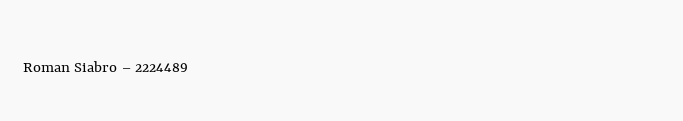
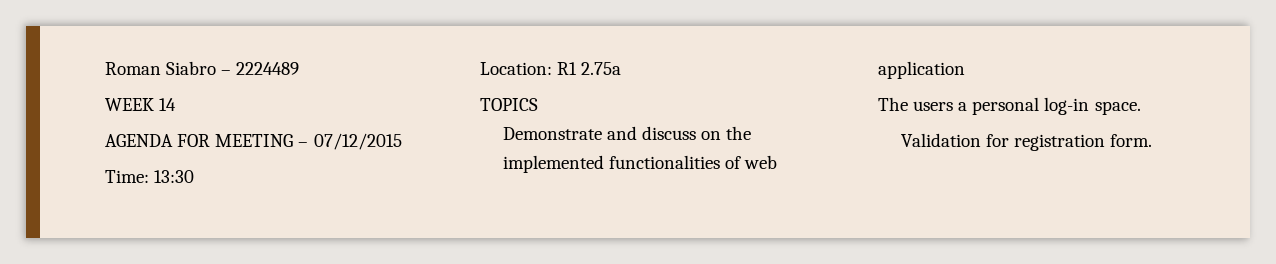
(189, 67) none -> [105,98,177,111] [105,133,402,150] [105,170,195,183] [480,62,622,75] [480,98,538,111] [502,126,752,140] [502,155,778,173] [877,61,965,79] [877,97,1141,115] [900,133,1153,151] // WEEK 14 // AGENDA FOR MEETING – 07/12/2015 // Time: 13:30 // Location: R1 2.75a // TOPICS // Demonstrate and discuss on the implemented functionalities of web application // The users a personal log-in space. // Validation for registration form.

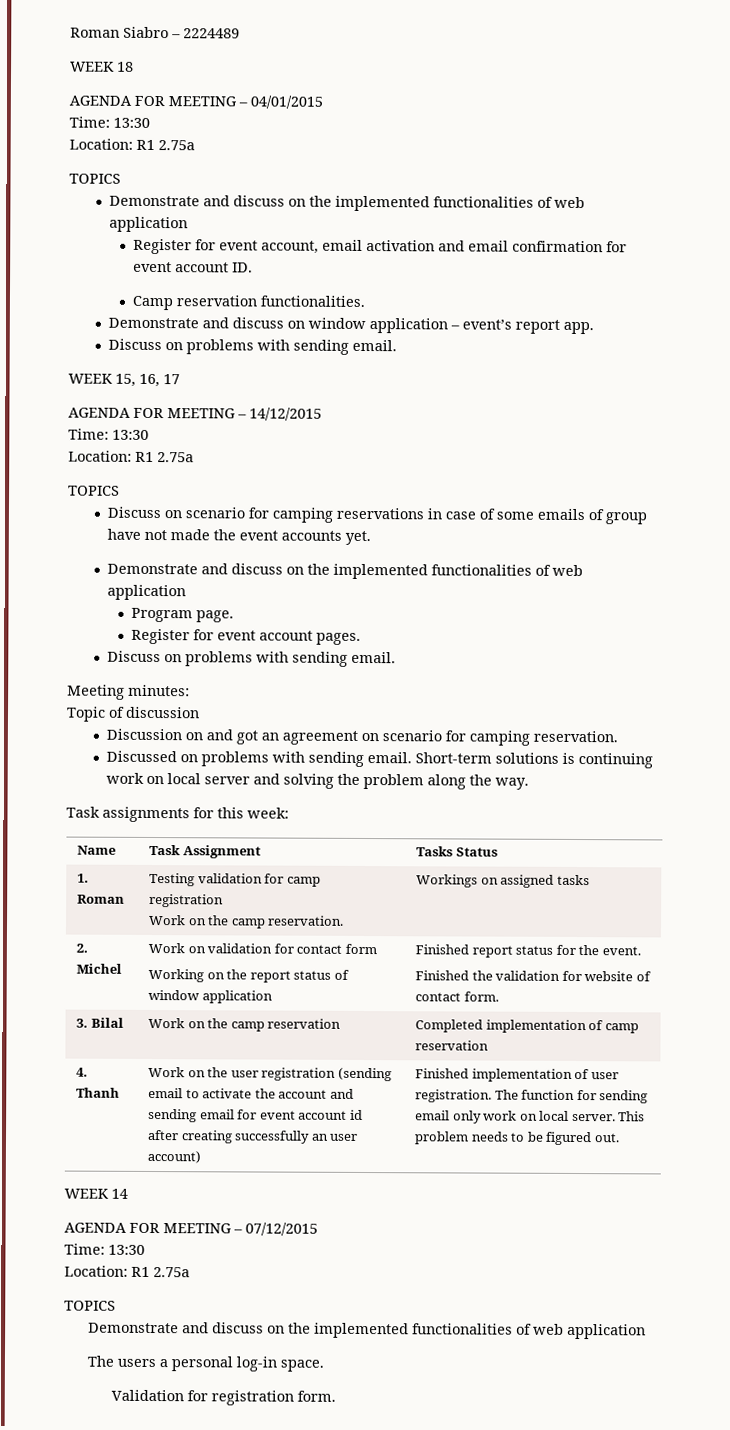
(300, 68) none -> [70,61,134,72] [69,95,323,109] [69,116,150,128] [69,138,195,151] [69,173,121,184] [109,195,586,212] [109,216,189,233] [133,238,628,255] [133,261,254,273] [132,295,366,311] [108,317,595,335] [108,338,398,355] [68,373,180,388] [68,407,322,421] [68,428,149,440] [68,450,194,463] [68,485,120,496] [107,506,648,525] [107,528,372,546] [107,563,584,580] [107,584,187,601] [131,607,235,623] [131,628,362,645] [107,650,397,667] [67,684,190,700] [66,706,200,722] [106,728,619,746] [106,750,654,769] [106,772,530,790] [66,806,289,823] [77,845,117,855] [149,844,261,859] [416,846,498,857] [77,873,90,883] [77,894,126,904] [149,872,321,887] [149,893,225,908] [149,914,345,929] [416,874,590,888] [76,943,89,953] [76,963,123,974] [148,942,377,955] [148,968,349,983] [148,989,273,1004] [415,944,641,958] [415,970,651,982] [415,991,499,1002] [76,1017,124,1028] [148,1017,342,1032] [415,1019,639,1034] [415,1040,490,1051] [76,1067,89,1077] [76,1087,121,1098] [148,1066,392,1082] [148,1087,354,1099] [148,1108,363,1123] [147,1129,359,1144] [147,1150,202,1164] [415,1068,619,1082] [415,1089,649,1104] [415,1110,646,1124] [414,1131,620,1146] // WEEK 18 // AGENDA FOR MEETING – 04/01/2015 // Time: 13:30 // Location: R1 2.75a // TOPICS // Demonstrate and discuss on the implemented functionalities of web application // Register for event account, email activation and email confirmation for event account ID. // Camp reservation functionalities. // Demonstrate and discuss on window application – event’s report app. // Discuss on problems with sending email. // WEEK 15, 16, 17 // AGENDA FOR MEETING – 14/12/2015 // Time: 13:30 // Location: R1 2.75a // TOPICS // Discuss on scenario for camping reservations in case of some emails of group have not made the event accounts yet. // Demonstrate and discuss on the implemented functionalities of web application // Program page. // Register for event account pages. // Discuss on problems with sending email. // Meeting minutes: // Topic of discussion // Discussion on and got an agreement on scenario for camping reservation. // Discussed on problems with sending email. Short-term solutions is continuing work on local server and solving the problem along the way. // Task assignments for this week: // Name | Task Assignment | Tasks Status // 1. Roman | Testing validation for camp registration // Work on the camp reservation. | Workings on assigned tasks // 2. Michel | Work on validation for contact form // Working on the report status of window application | Finished report status for the event. // Finished the validation for website of contact form. // 3. Bilal | Work on the camp reservation | Completed implementation of camp reservation // 4. Thanh | Work on the user registration (sending email to activate the account and sending email for event account id after creating successfully an user account) | Finished implementation of user registration. The function for sending email only work on local server. This problem needs to be figured out.

